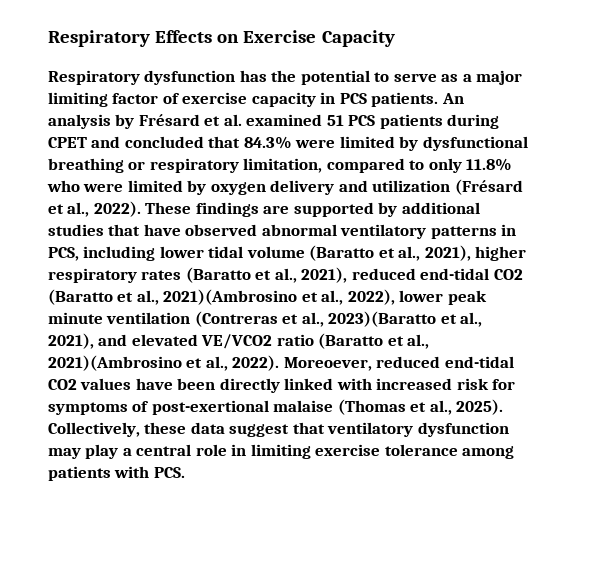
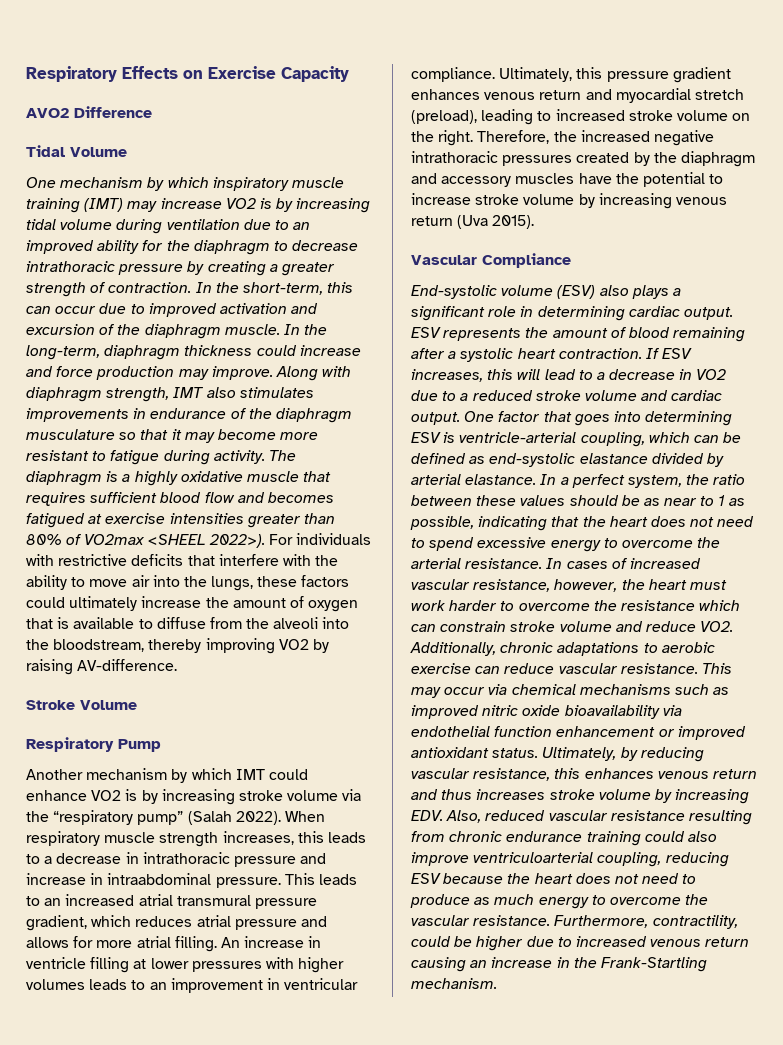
[48,70,523,85] [48,92,464,107] [48,114,500,129] [48,136,528,151] [48,158,513,173] [47,179,523,195] [48,201,480,217] [48,224,517,239] [48,245,527,261] [48,267,523,283] [48,289,487,305] [48,311,483,327] [48,333,430,349] [48,355,514,371] [48,378,516,393] [48,399,504,415] [48,422,509,437] [48,444,515,459] [48,466,185,481] Respiratory dysfunction has the potential to serve as a major limiting factor of exercise capacity in PCS patients. An analysis by Frésard et al. examined 51 PCS patients during CPET and concluded that 84.3% were limited by dysfunctional breathing or respiratory limitation, compared to only 11.8% who were limited by oxygen delivery and utilization (Frésard et al., 2022). These findings are supported by additional studies that have observed abnormal ventilatory patterns in PCS, including lower tidal volume (Baratto et al., 2021), higher respiratory rates (Baratto et al., 2021), reduced end-tidal CO2 (Baratto et al., 2021)(Ambrosino et al., 2022), lower peak minute ventilation (Contreras et al., 2023)(Baratto et al., 2021), and elevated VE/VCO2 ratio (Baratto et al., 2021)(Ambrosino et al., 2022). Moreoever, reduced end-tidal CO2 values have been directly linked with increased risk for symptoms of post-exertional malaise (Thomas et al., 2025). Collectively, these data suggest that ventilatory dysfunction may play a central role in limiting exercise tolerance among patients with PCS. -> [26,106,152,118] [26,145,127,157] [26,177,344,191] [26,198,371,213] [26,219,311,234] [26,240,359,255] [26,261,335,276] [26,282,354,297] [26,303,319,317] [26,324,328,339] [26,345,361,360] [26,366,352,381] [26,387,314,402] [26,408,352,423] [26,429,319,443] [26,450,296,465] [26,471,332,486] [26,492,334,506] [26,513,335,528] [26,533,372,548] [26,554,339,566] [26,575,350,591] [26,596,359,612] [26,617,350,629] [26,638,329,654] [26,659,178,675] [26,700,137,710] [26,737,161,752] [26,768,308,783] [26,789,362,805] [26,810,325,825] [26,831,366,847] [26,852,327,867] [26,873,357,888] [26,894,317,909] [26,915,327,931] [26,936,322,952] [26,957,345,973] [26,978,359,993] [411,67,731,83] [411,88,744,103] [411,109,751,125] [411,130,714,146] [411,151,755,167] [411,172,724,187] [411,193,727,209] [411,215,535,229] [411,253,571,268] [411,285,681,299] [411,306,733,321] [411,327,746,342] [411,348,693,362] [411,369,727,382] [411,390,723,401] [411,411,733,426] [411,432,742,447] [411,453,724,467] [411,474,746,488] [411,495,745,506] [410,516,755,531] [411,537,721,552] [411,558,701,569] [411,579,727,592] [411,600,741,611] [411,621,734,632] [410,642,715,656] [411,663,732,674] [411,684,730,698] [411,705,682,719] [411,726,746,740] [411,747,704,762] [411,768,757,781] [411,789,750,804] [411,810,752,825] [411,831,717,846] [411,852,729,867] [411,873,697,884] [410,894,709,909] [411,915,738,929] [411,936,750,951] [411,957,707,972] [411,978,497,989] AVO2 Difference // Tidal Volume // One mechanism by which inspiratory muscle training (IMT) may increase VO2 is by increasing tidal volume during ventilation due to an improved ability for the diaphragm to decrease intrathoracic pressure by creating a greater strength of contraction. In the short-term, this can occur due to improved activation and excursion of the diaphragm muscle. In the long-term, diaphragm thickness could increase and force production may improve. Along with diaphragm strength, IMT also stimulates improvements in endurance of the diaphragm musculature so that it may become more resistant to fatigue during activity. The diaphragm is a highly oxidative muscle that requires sufficient blood flow and becomes fatigued at exercise intensities greater than 80% of VO2max <SHEEL 2022>). For individuals with restrictive deficits that interfere with the ability to move air into the lungs, these factors could ultimately increase the amount of oxygen that is available to diffuse from the alveoli into the bloodstream, thereby improving VO2 by raising AV-difference. // Stroke Volume // Respiratory Pump // Another mechanism by which IMT could enhance VO2 is by increasing stroke volume via the “respiratory pump” (Salah 2022). When respiratory muscle strength increases, this leads to a decrease in intrathoracic pressure and increase in intraabdominal pressure. This leads to an increased atrial transmural pressure gradient, which reduces atrial pressure and allows for more atrial filling. An increase in ventricle filling at lower pressures with higher volumes leads to an improvement in ventricular compliance. Ultimately, this pressure gradient enhances venous return and myocardial stretch (preload), leading to increased stroke volume on the right. Therefore, the increased negative intrathoracic pressures created by the diaphragm and accessory muscles have the potential to increase stroke volume by increasing venous return (Uva 2015). // Vascular Compliance // End-systolic volume (ESV) also plays a significant role in determining cardiac output. ESV represents the amount of blood remaining after a systolic heart contraction. If ESV increases, this will lead to a decrease in VO2 due to a reduced stroke volume and cardiac output. One factor that goes into determining ESV is ventricle-arterial coupling, which can be defined as end-systolic elastance divided by arterial elastance. In a perfect system, the ratio between these values should be as near to 1 as possible, indicating that the heart does not need to spend excessive energy to overcome the arterial resistance. In cases of increased vascular resistance, however, the heart must work harder to overcome the resistance which can constrain stroke volume and reduce VO2. Additionally, chronic adaptations to aerobic exercise can reduce vascular resistance. This may occur via chemical mechanisms such as improved nitric oxide bioavailability via endothelial function enhancement or improved antioxidant status. Ultimately, by reducing vascular resistance, this enhances venous return and thus increases stroke volume by increasing EDV. Also, reduced vascular resistance resulting from chronic endurance training could also improve ventriculoarterial coupling, reducing ESV because the heart does not need to produce as much energy to overcome the vascular resistance. Furthermore, contractility, could be higher due to increased venous return causing an increase in the Frank-Startling mechanism.

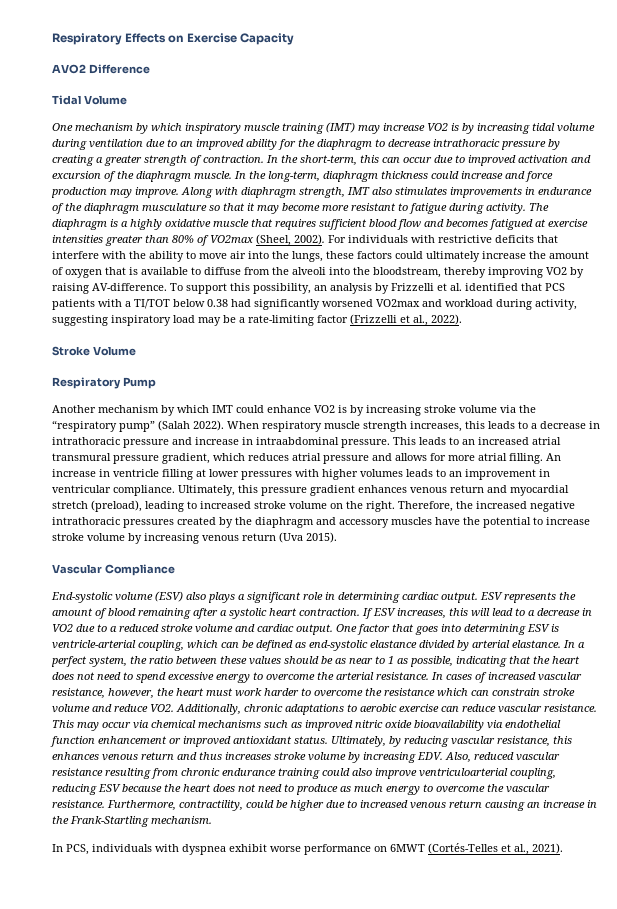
[147,534,265,548] <SHEEL 2022>). -> [256,234,325,246] (Sheel, 2002).
(178, 665) none -> [170,283,565,294] [52,299,577,310] [52,314,462,326] To support this possibility, an analysis by Frizzelli et al. identified that PCS patients with a TI/TOT below 0.38 had significantly worsened VO2max and workload during activity, suggesting inspiratory load may be a rate-limiting factor (Frizzelli et al., 2022).
(497, 983) none -> [52,843,563,855] // In PCS, individuals with dyspnea exhibit worse performance on 6MWT (Cortés-Telles et al., 2021).

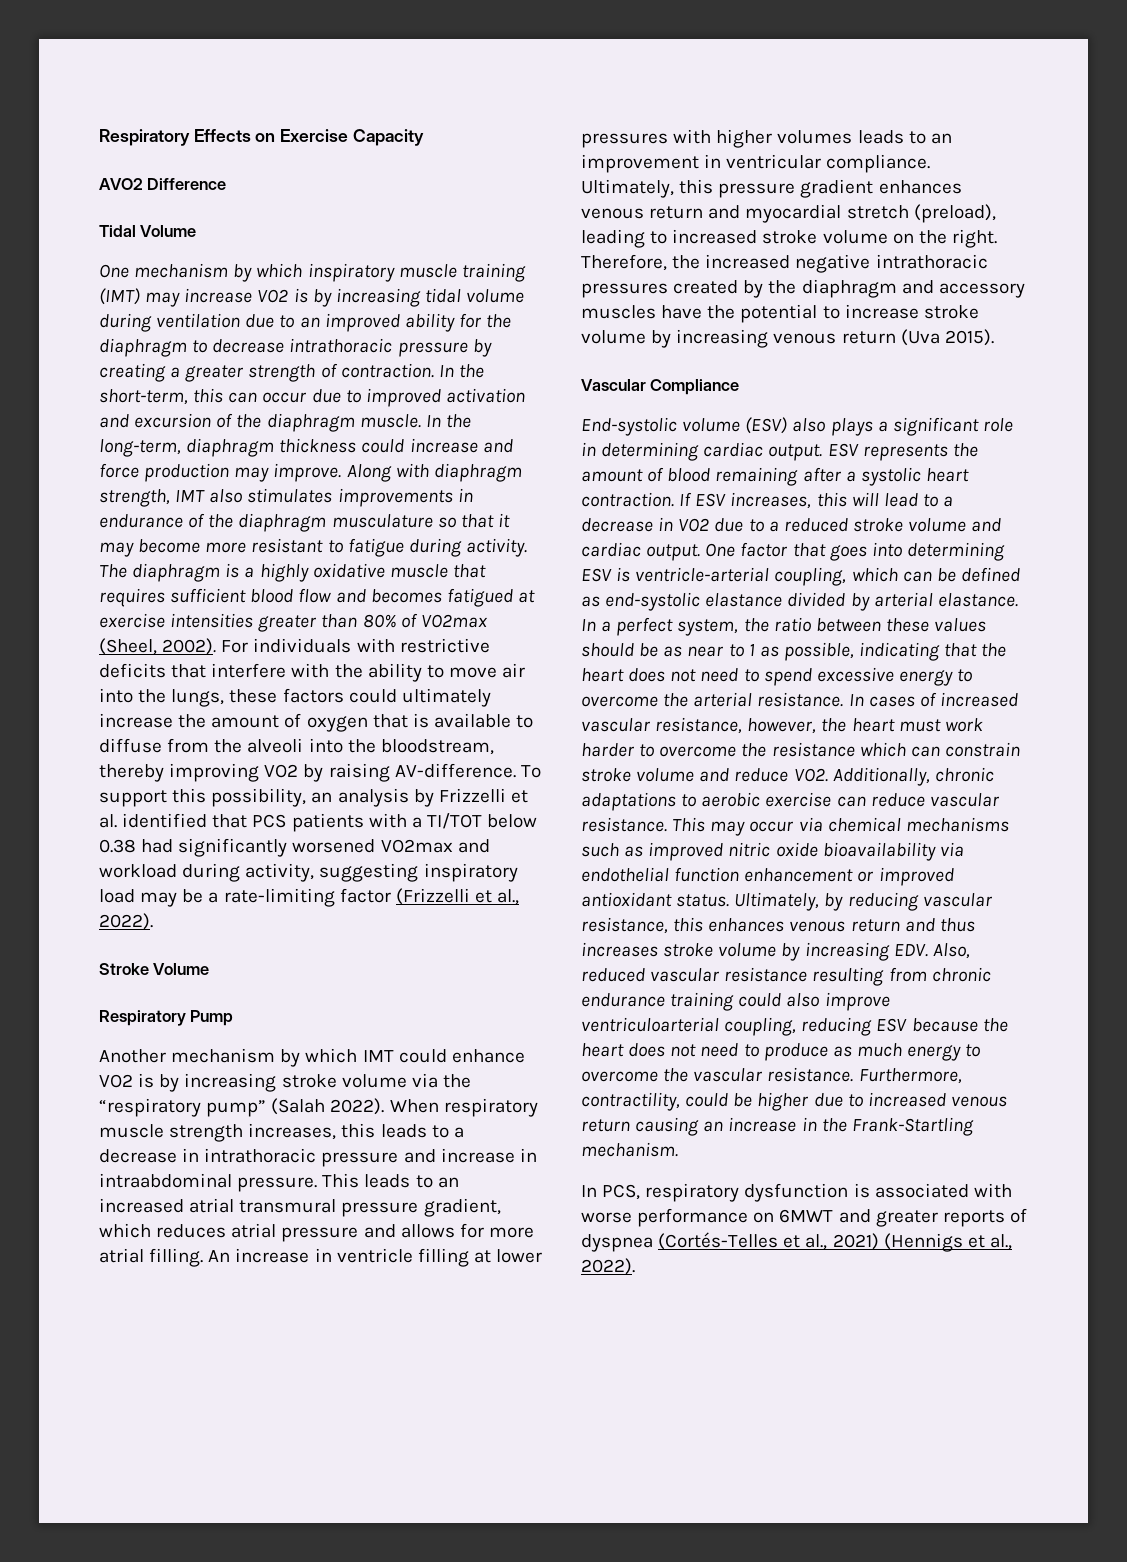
[92,843,563,855] individuals with dyspnea exhibit worse performance on 6MWT (Cortés-Telles et al., 2021). -> [645,1183,1012,1202] [581,1208,1027,1227] [581,1232,1012,1252] [581,1258,635,1275] respiratory dysfunction is associated with worse performance on 6MWT and greater reports of dyspnea (Cortés-Telles et al., 2021) (Hennigs et al., 2022).

